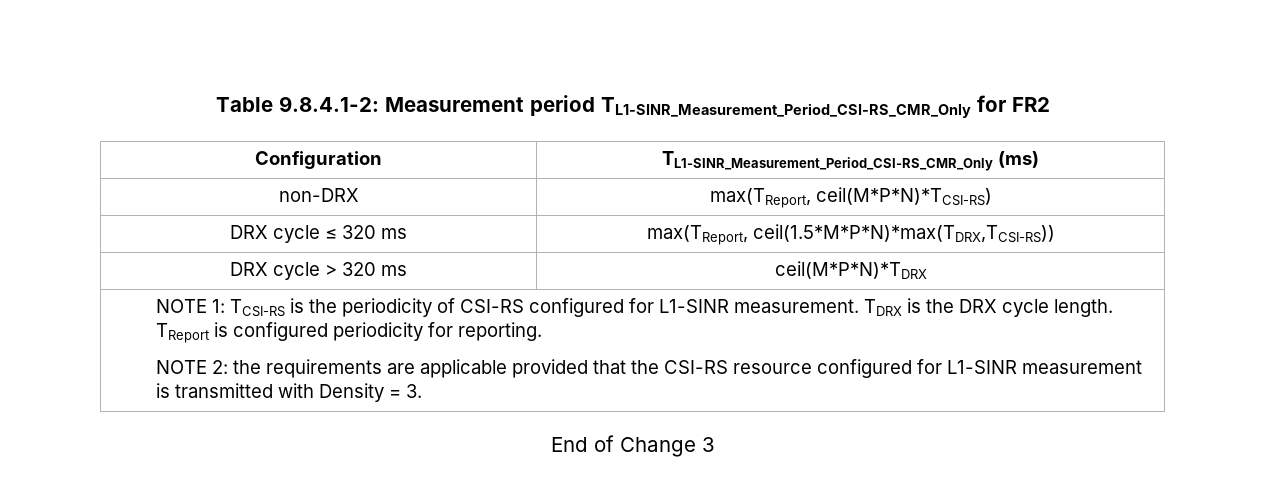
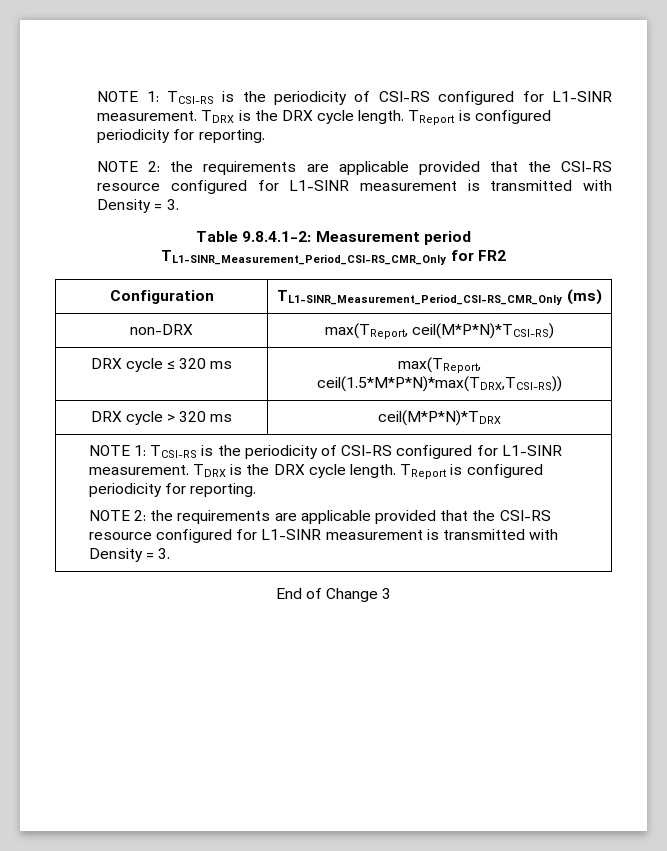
(215, 104) none -> [97,91,612,105] [97,110,551,125] [97,129,265,143] [97,161,612,175] [97,180,612,194] [97,199,179,213] NOTE 1: TCSI-RS is the periodicity of CSI-RS configured for L1-SINR measurement. TDRX is the DRX cycle length. TReport is configured periodicity for reporting. // NOTE 2: the requirements are applicable provided that the CSI-RS resource configured for L1-SINR measurement is transmitted with Density = 3. //

